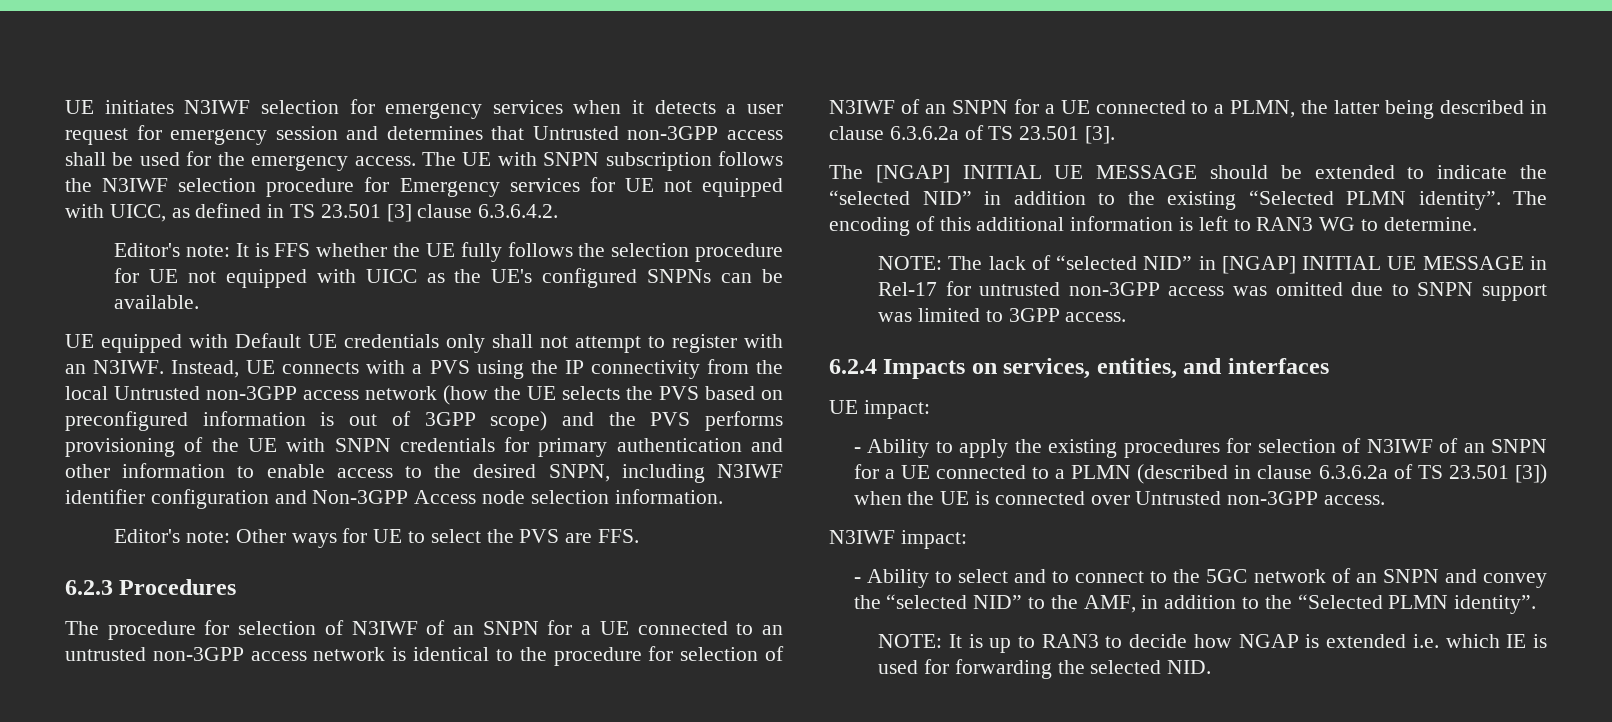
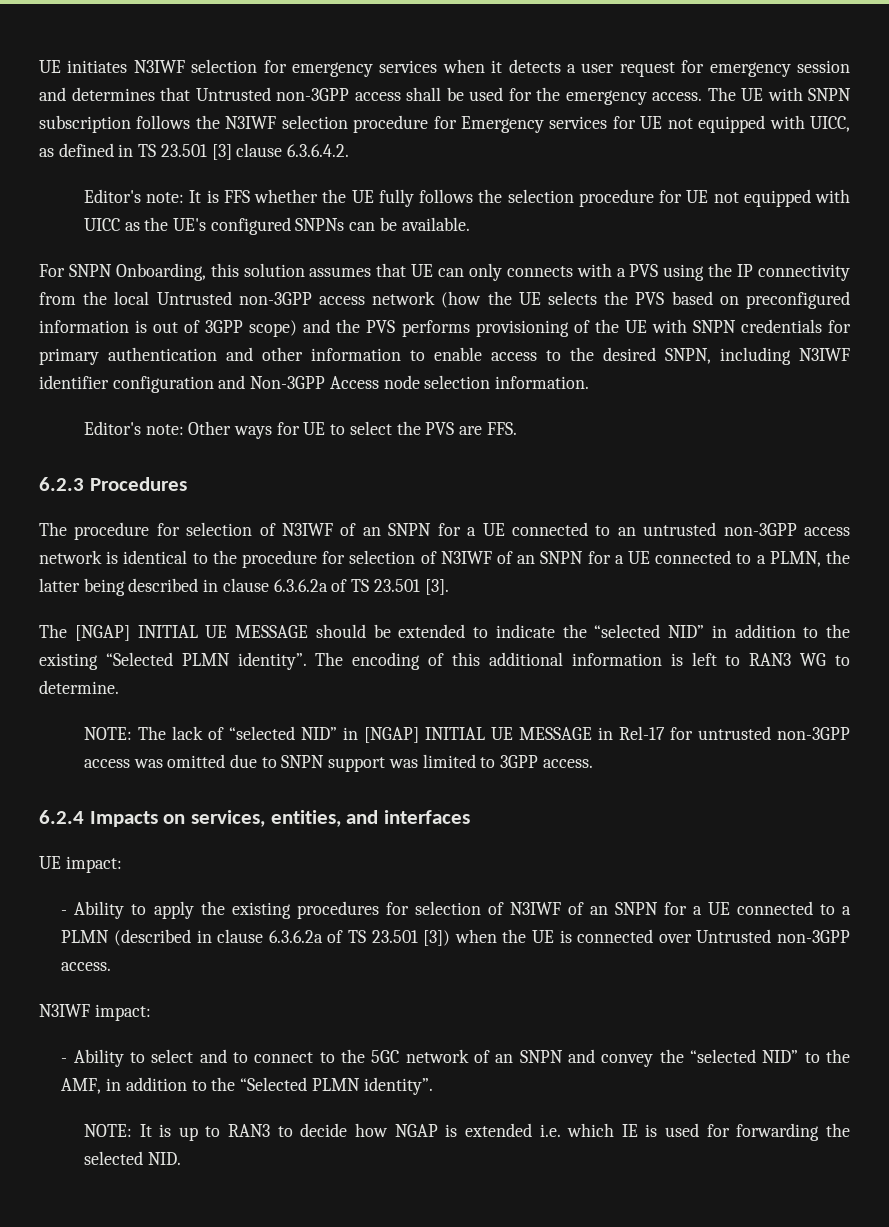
[65,333,783,353] [65,360,276,378] UE equipped with Default UE credentials only shall not attempt to register with an N3IWF. Instead, UE -> [39,263,502,281] For SNPN Onboarding, this solution assumes that UE can only

